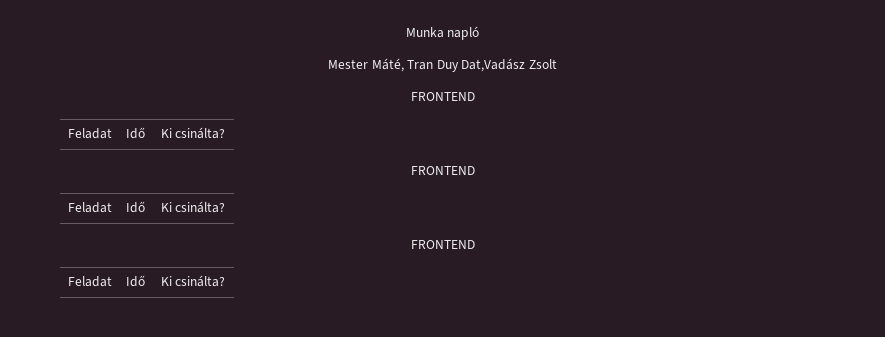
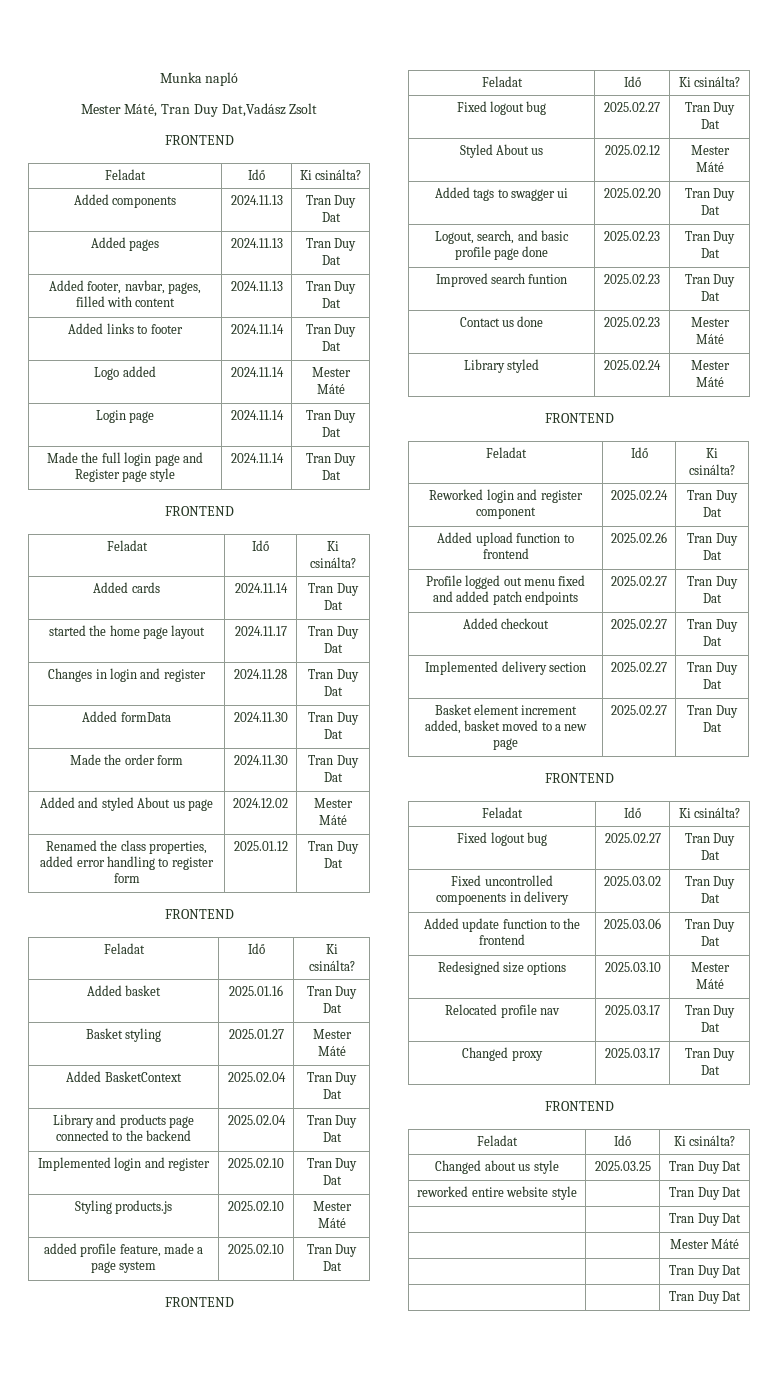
[410,166,475,175] [67,202,112,213] [126,201,145,213] [160,201,226,213] [410,240,475,249] [67,276,112,287] [126,275,145,287] [160,275,226,287] // FRONTEND // Feladat | Idő | Ki csinálta? // FRONTEND // Feladat | Idő | Ki csinálta? -> [73,194,177,208] [230,195,283,205] [305,195,357,208] [321,212,341,222] [90,237,160,251] [230,238,283,248] [305,238,357,251] [321,255,341,265] [48,280,202,294] [75,296,176,307] [230,281,283,291] [305,281,357,294] [321,298,341,308] [68,323,183,334] [230,324,284,334] [305,324,357,337] [321,341,341,351] [94,366,156,380] [230,367,284,377] [311,367,351,377] [316,384,345,394] [95,410,155,423] [230,410,284,420] [305,410,357,423] [321,427,341,437] [47,452,203,466] [74,468,176,482] [230,453,284,463] [305,453,357,466] [321,470,341,480] [164,506,234,516] [106,540,148,551] [252,540,269,551] [327,541,340,551] [310,557,357,568] [93,582,160,593] [234,583,288,593] [308,583,359,596] [324,600,344,610] [48,625,206,639] [234,626,287,636] [308,626,359,639] [324,643,344,653] [48,668,206,682] [234,669,287,679] [308,669,359,682] [324,686,344,696] [82,711,171,722] [233,712,288,722] [308,712,359,725] [324,729,344,739] [69,754,184,765] [233,755,288,765] [308,755,359,768] [324,772,344,782] [40,797,213,811] [233,798,288,808] [314,798,354,808] [319,815,348,825] [45,840,208,854] [40,856,214,870] [113,873,140,883] [233,841,288,851] [308,841,359,854] [324,858,344,868] [164,909,234,919] [103,943,145,954] [247,943,265,954] [325,944,338,954] [308,960,355,971] [86,985,162,996] [229,985,283,996] [306,986,358,999] [322,1003,342,1013] [85,1028,162,1042] [228,1029,284,1039] [312,1029,352,1039] [317,1046,346,1056] [66,1071,182,1082] [227,1072,286,1082] [306,1072,358,1085] [322,1089,342,1099] [52,1114,195,1128] [55,1130,192,1141] [227,1115,286,1125] [306,1115,358,1128] [322,1132,342,1142] [37,1157,211,1171] [228,1158,284,1168] [306,1158,358,1171] [322,1175,342,1185] [74,1200,173,1214] [228,1201,284,1211] [312,1201,352,1211] [317,1218,346,1228] [43,1243,204,1257] [90,1261,157,1273] [228,1244,284,1254] [306,1244,358,1257] [322,1261,342,1271] [164,1297,234,1307] [481,76,523,87] [623,76,641,87] [678,76,741,87] [456,101,547,115] [604,102,660,112] [684,102,736,115] [700,119,720,129] [459,144,544,158] [604,145,660,155] [690,145,730,155] [695,162,724,172] [434,187,569,201] [603,188,661,198] [684,188,736,201] [700,205,720,215] [434,230,570,244] [454,246,549,260] [604,231,660,241] [684,231,736,244] [700,248,720,258] [435,273,568,287] [604,274,660,284] [684,274,736,287] [700,291,720,301] [459,316,544,327] [604,317,660,327] [690,317,730,327] [695,334,724,344] [463,359,540,373] [604,360,661,370] [690,360,730,370] [695,377,724,387] [544,413,614,423] [485,447,527,458] [630,447,648,458] [706,448,718,458] [689,464,735,475] [429,489,583,503] [476,507,536,519] [611,490,668,500] [687,490,738,503] [703,507,722,517] [437,532,574,546] [482,548,529,559] [611,532,667,543] [687,533,738,546] [703,550,722,560] [425,575,586,589] [432,591,579,605] [611,576,667,586] [687,576,738,589] [703,593,722,603] [462,618,550,629] [611,619,667,629] [687,619,738,632] [703,636,722,646] [425,661,586,675] [611,662,667,672] [687,662,738,675] [703,679,722,689] [434,704,578,715] [424,720,588,734] [493,738,518,750] [611,705,667,715] [687,705,738,718] [703,722,722,732] [544,773,614,783] [482,807,523,818] [624,807,641,818] [678,807,741,818] [457,832,547,846] [604,833,661,843] [684,833,736,846] [700,850,720,860] [451,875,553,886] [436,891,569,905] [604,876,661,886] [684,876,736,889] [700,893,720,903] [423,918,581,932] [479,934,525,945] [604,918,661,929] [684,919,736,932] [700,936,720,946] [437,961,567,975] [604,962,661,972] [690,962,730,972] [695,979,724,989] [445,1004,560,1018] [605,1005,660,1015] [684,1005,736,1018] [700,1022,720,1032] [462,1047,543,1061] [605,1048,660,1058] [684,1048,736,1061] [700,1065,720,1075] [544,1101,614,1111] [477,1135,518,1146] [614,1135,631,1146] [673,1135,736,1146] [435,1160,559,1174] [594,1161,651,1171] [669,1161,741,1174] [417,1186,577,1200] [669,1187,741,1200] [669,1213,741,1226] [669,1239,740,1249] [669,1265,741,1278] [669,1291,741,1304] // Added components | 2024.11.13 | Tran Duy Dat // Added pages | 2024.11.13 | Tran Duy Dat // Added footer, navbar, pages, filled with content | 2024.11.13 | Tran Duy Dat // Added links to footer | 2024.11.14 | Tran Duy Dat // Logo added | 2024.11.14 | Mester Máté // Login page | 2024.11.14 | Tran Duy Dat // Made the full login page and Register page style | 2024.11.14 | Tran Duy Dat // FRONTEND // Feladat | Idő | Ki csinálta? // Added cards | 2024.11.14 | Tran Duy Dat // started the home page layout | 2024.11.17 | Tran Duy Dat // Changes in login and register | 2024.11.28 | Tran Duy Dat // Added formData | 2024.11.30 | Tran Duy Dat // Made the order form | 2024.11.30 | Tran Duy Dat // Added and styled About us page | 2024.12.02 | Mester Máté // Renamed the class properties, added error handling to register form | 2025.01.12 | Tran Duy Dat // FRONTEND // Feladat | Idő | Ki csinálta? // Added basket | 2025.01.16 | Tran Duy Dat // Basket styling | 2025.01.27 | Mester Máté // Added BasketContext | 2025.02.04 | Tran Duy Dat // Library and products page connected to the backend | 2025.02.04 | Tran Duy Dat // Implemented login and register | 2025.02.10 | Tran Duy Dat // Styling products.js | 2025.02.10 | Mester Máté // added profile feature, made a page system | 2025.02.10 | Tran Duy Dat // FRONTEND // Feladat | Idő | Ki csinálta? // Fixed logout bug | 2025.02.27 | Tran Duy Dat // Styled About us | 2025.02.12 | Mester Máté // Added tags to swagger ui | 2025.02.20 | Tran Duy Dat // Logout, search, and basic profile page done | 2025.02.23 | Tran Duy Dat // Improved search funtion | 2025.02.23 | Tran Duy Dat // Contact us done | 2025.02.23 | Mester Máté // Library styled | 2025.02.24 | Mester Máté // FRONTEND // Feladat | Idő | Ki csinálta? // Reworked login and register component | 2025.02.24 | Tran Duy Dat // Added upload function to frontend | 2025.02.26 | Tran Duy Dat // Profile logged out menu fixed and added patch endpoints | 2025.02.27 | Tran Duy Dat // Added checkout | 2025.02.27 | Tran Duy Dat // Implemented delivery section | 2025.02.27 | Tran Duy Dat // Basket element increment added, basket moved to a new page | 2025.02.27 | Tran Duy Dat // FRONTEND // Feladat | Idő | Ki csinálta? // Fixed logout bug | 2025.02.27 | Tran Duy Dat // Fixed uncontrolled compoenents in delivery | 2025.03.02 | Tran Duy Dat // Added update function to the frontend | 2025.03.06 | Tran Duy Dat // Redesigned size options | 2025.03.10 | Mester Máté // Relocated profile nav | 2025.03.17 | Tran Duy Dat // Changed proxy | 2025.03.17 | Tran Duy Dat // FRONTEND // Feladat | Idő | Ki csinálta? // Changed about us style | 2025.03.25 | Tran Duy Dat // reworked entire website style | | Tran Duy Dat // | | Tran Duy Dat // | | Mester Máté // | | Tran Duy Dat // | | Tran Duy Dat

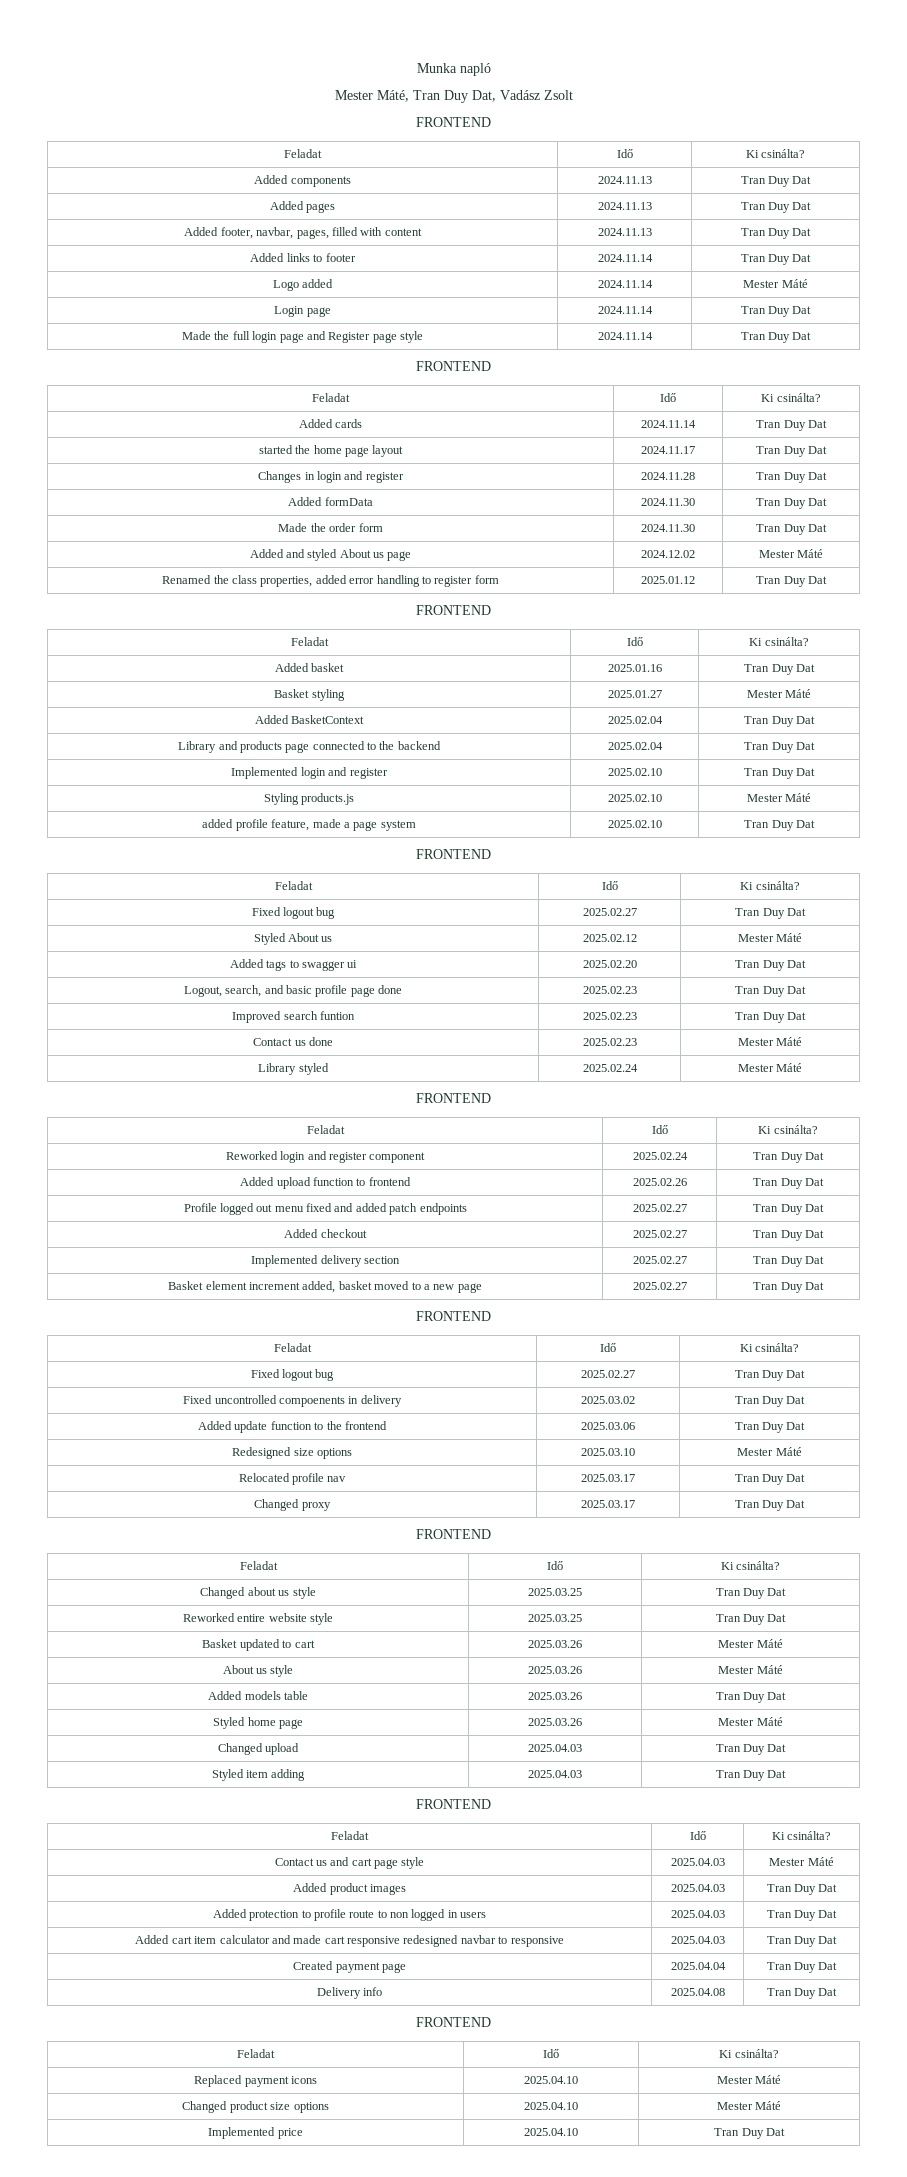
[221,103,286,117] Dat,Vadász -> [471,90,540,102] Dat, Vadász
[417,1186,469,1197] reworked -> [182,1613,235,1622] Reworked
[669,1187,741,1200] [669,1213,741,1226] [669,1239,740,1249] [669,1265,741,1278] [669,1291,741,1304] | Tran Duy Dat // | | Tran Duy Dat // | | Mester Máté // | | Tran Duy Dat // | | Tran Duy Dat -> [528,1614,582,1622] [715,1614,787,1625] [202,1639,315,1651] [528,1640,582,1648] [718,1639,783,1648] [222,1665,294,1677] [528,1666,582,1674] [718,1665,783,1674] [208,1691,308,1700] [528,1692,582,1700] [715,1692,787,1703] [213,1717,303,1729] [528,1718,582,1726] [718,1717,783,1726] [217,1743,300,1755] [528,1744,582,1752] [715,1744,787,1755] [211,1769,306,1781] [528,1770,582,1778] [715,1770,787,1781] [416,1799,491,1809] [331,1831,369,1840] [689,1831,706,1840] [771,1831,832,1840] [274,1857,425,1869] [670,1858,725,1866] [769,1857,834,1866] [293,1883,406,1895] [670,1884,725,1892] [766,1884,838,1895] [212,1909,487,1921] [670,1910,725,1918] [766,1910,838,1921] [135,1935,564,1947] [670,1936,725,1944] [766,1936,838,1947] [293,1961,406,1973] [670,1962,726,1970] [766,1962,838,1973] [316,1987,383,1999] [670,1988,725,1996] [766,1988,838,1999] [416,2017,491,2027] [237,2049,275,2058] [543,2049,559,2058] [719,2049,779,2058] [194,2075,317,2087] [524,2076,578,2084] [716,2075,782,2084] [182,2101,329,2113] [524,2102,578,2110] [716,2101,782,2110] [208,2127,303,2139] [524,2128,578,2136] [714,2128,785,2139] 2025.03.25 | Tran Duy Dat // Basket updated to cart | 2025.03.26 | Mester Máté // About us style | 2025.03.26 | Mester Máté // Added models table | 2025.03.26 | Tran Duy Dat // Styled home page | 2025.03.26 | Mester Máté // Changed upload | 2025.04.03 | Tran Duy Dat // Styled item adding | 2025.04.03 | Tran Duy Dat // FRONTEND // Feladat | Idő | Ki csinálta? // Contact us and cart page style | 2025.04.03 | Mester Máté // Added product images | 2025.04.03 | Tran Duy Dat // Added protection to profile route to non logged in users | 2025.04.03 | Tran Duy Dat // Added cart item calculator and made cart responsive redesigned navbar to responsive | 2025.04.03 | Tran Duy Dat // Created payment page | 2025.04.04 | Tran Duy Dat // Delivery info | 2025.04.08 | Tran Duy Dat // FRONTEND // Feladat | Idő | Ki csinálta? // Replaced payment icons | 2025.04.10 | Mester Máté // Changed product size options | 2025.04.10 | Mester Máté // Implemented price | 2025.04.10 | Tran Duy Dat

